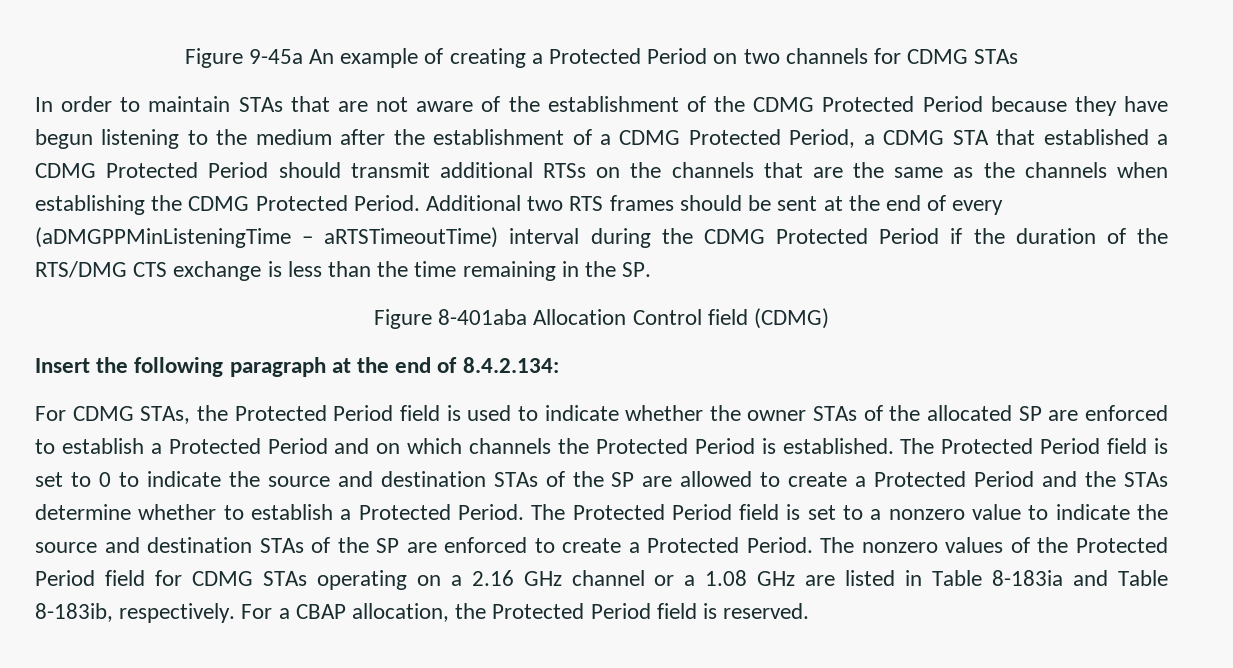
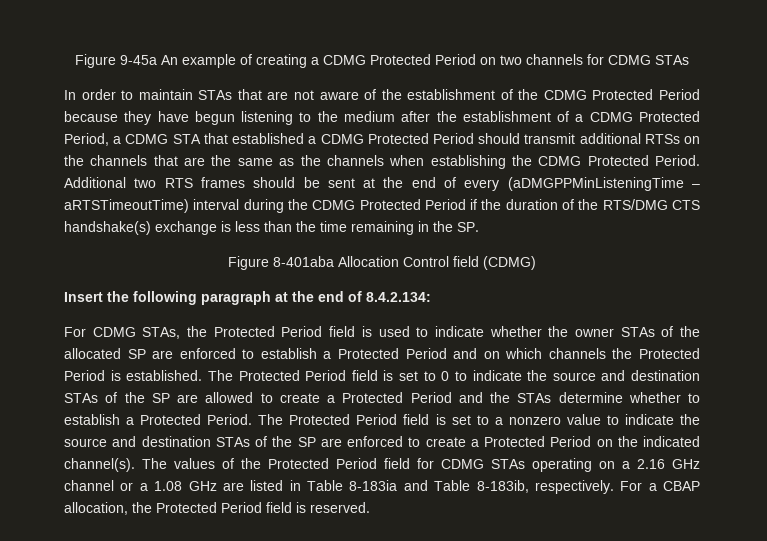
(543, 58) none -> [323,55,366,65] CDMG
(168, 269) none -> [64,221,151,235] handshake(s)
[746,537,938,553] Period. The nonzero -> [550,436,700,447] [64,458,167,472] Period on the indicated channel(s). The

